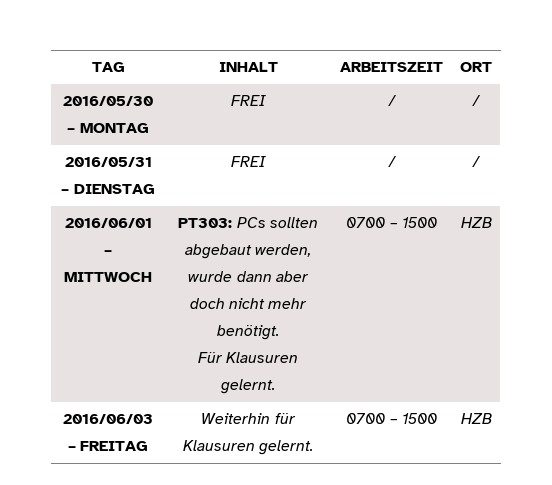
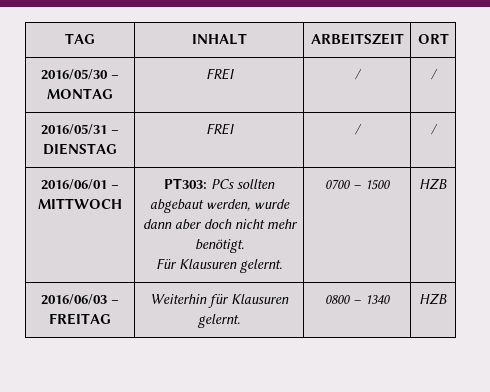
[346,413,437,424] 0700 – 1500 -> [325,295,390,304] 0800 – 1340

